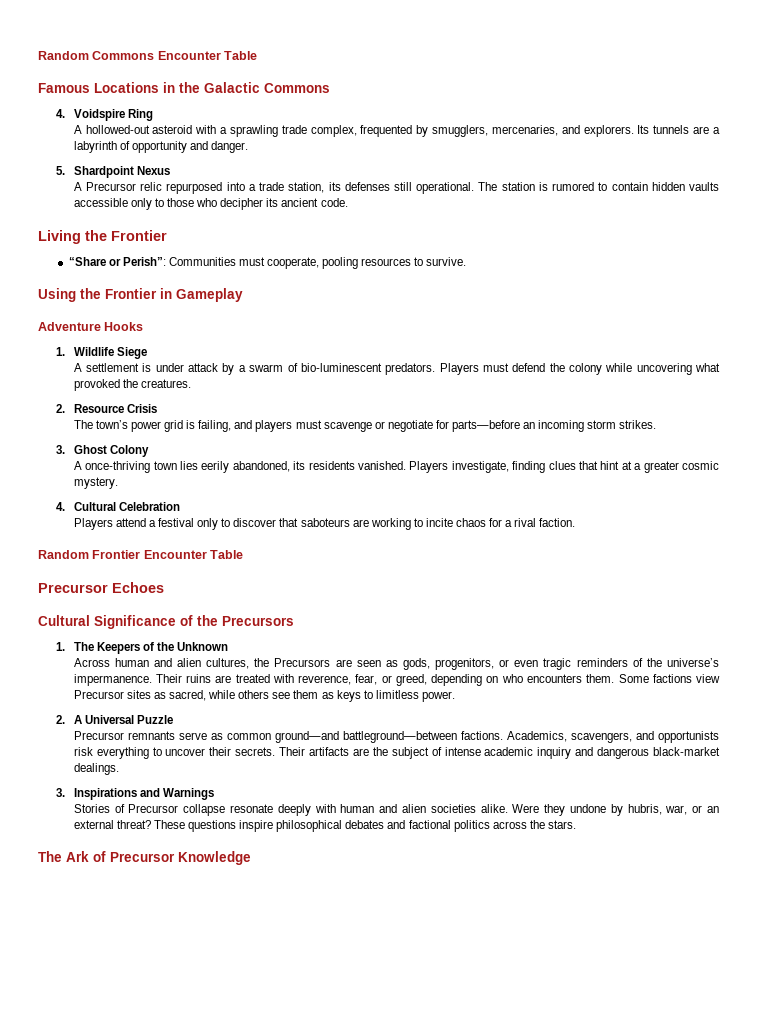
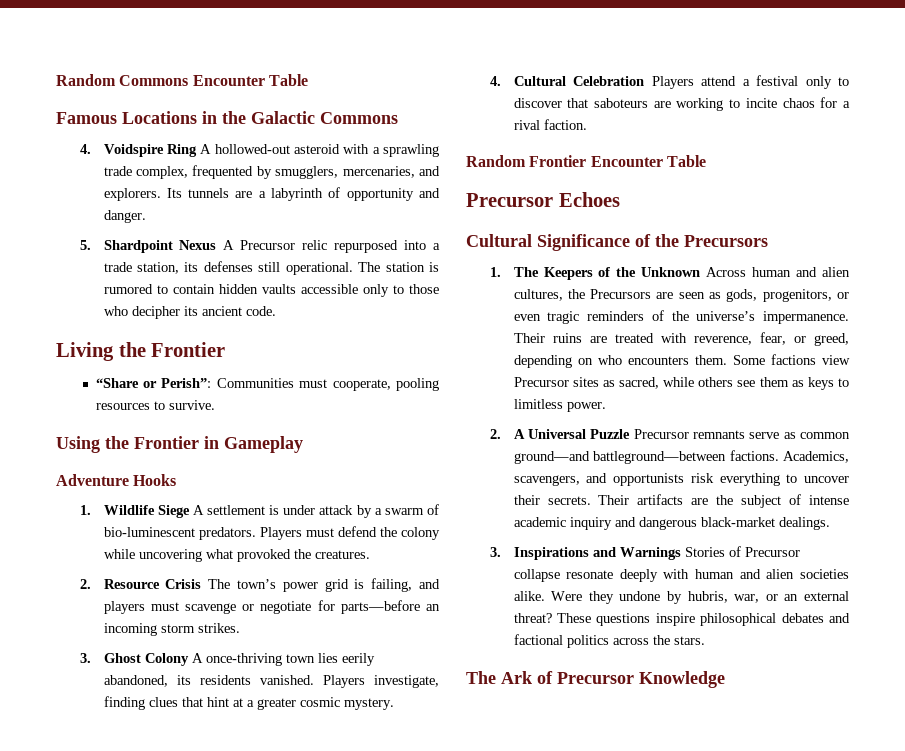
(153, 115) // -> (197, 150) none
(170, 170) // -> (217, 245) none
(147, 353) // -> (190, 511) none
(157, 408) // -> (202, 584) none
(149, 451) // -> (189, 659) none
(180, 506) // -> (645, 81) none
(229, 646) // -> (701, 272) none
(173, 719) // -> (631, 434) none
(214, 794) // -> (681, 553) none

